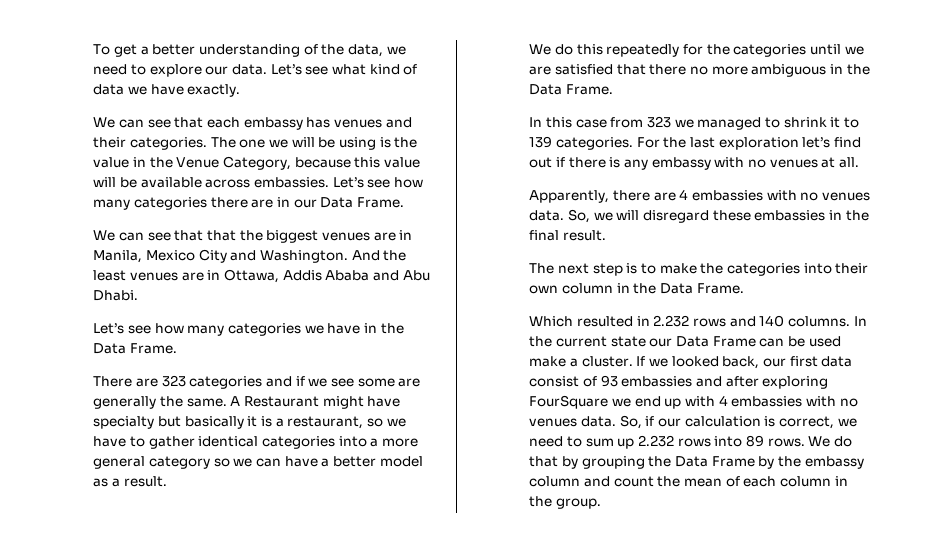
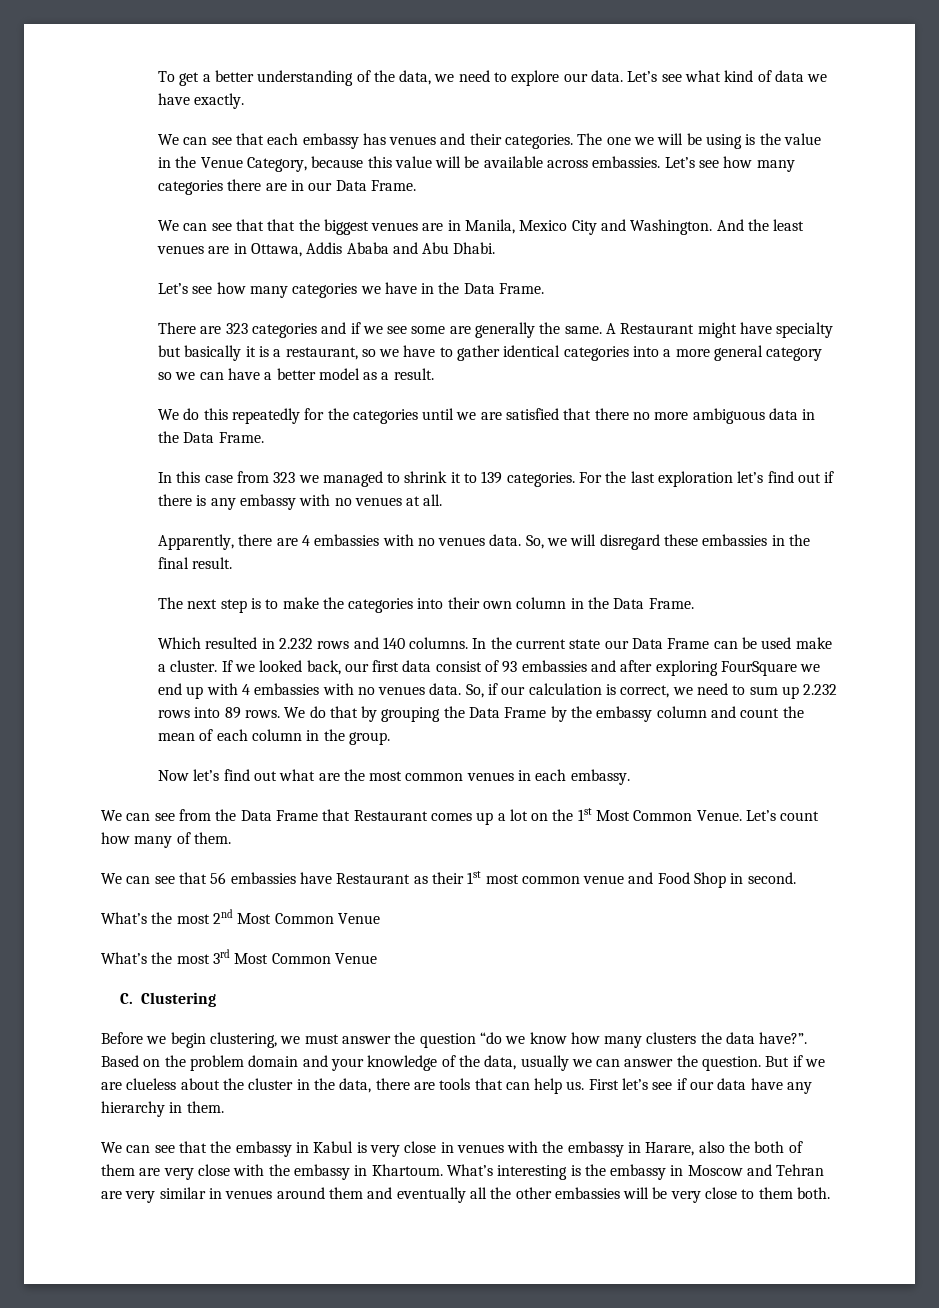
(827, 70) none -> [769,408,799,420] data
(602, 503) none -> [157,769,630,785] [101,808,820,825] [101,832,231,848] [101,871,796,888] [101,909,380,924] [101,949,377,964] [119,992,216,1007] [101,1032,808,1048] [101,1055,826,1071] [101,1078,813,1094] [101,1101,224,1117] [101,1141,803,1157] [101,1164,825,1180] [101,1187,831,1203] // Now let’s find out what are the most common venues in each embassy. // We can see from the Data Frame that Restaurant comes up a lot on the 1st Most Common Venue. Let’s count how many of them. // We can see that 56 embassies have Restaurant as their 1st most common venue and Food Shop in second. // What’s the most 2nd Most Common Venue // What’s the most 3rd Most Common Venue // C. Clustering // Before we begin clustering, we must answer the question “do we know how many clusters the data have?”. Based on the problem domain and your knowledge of the data, usually we can answer the question. But if we are clueless about the cluster in the data, there are tools that can help us. First let’s see if our data have any hierarchy in them. // We can see that the embassy in Kabul is very close in venues with the embassy in Harare, also the both of them are very close with the embassy in Khartoum. What’s interesting is the embassy in Moscow and Tehran are very similar in venues around them and eventually all the other embassies will be very close to them both.

